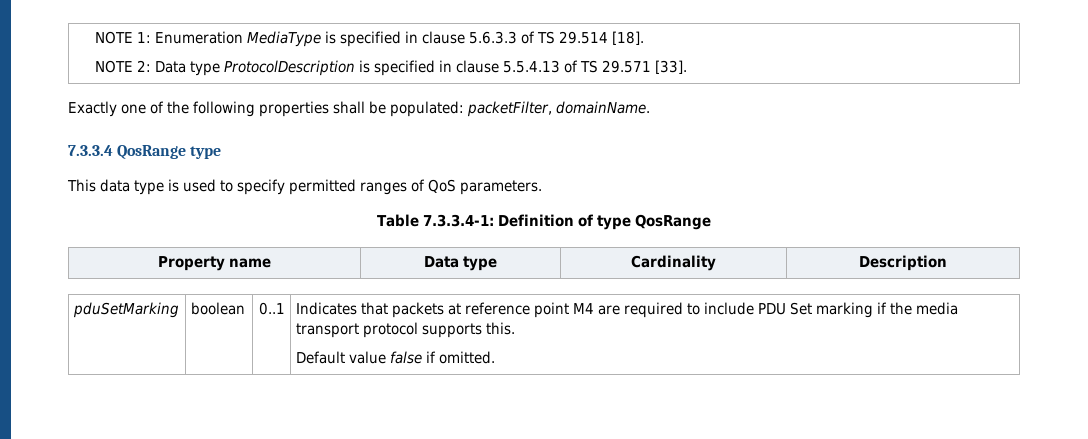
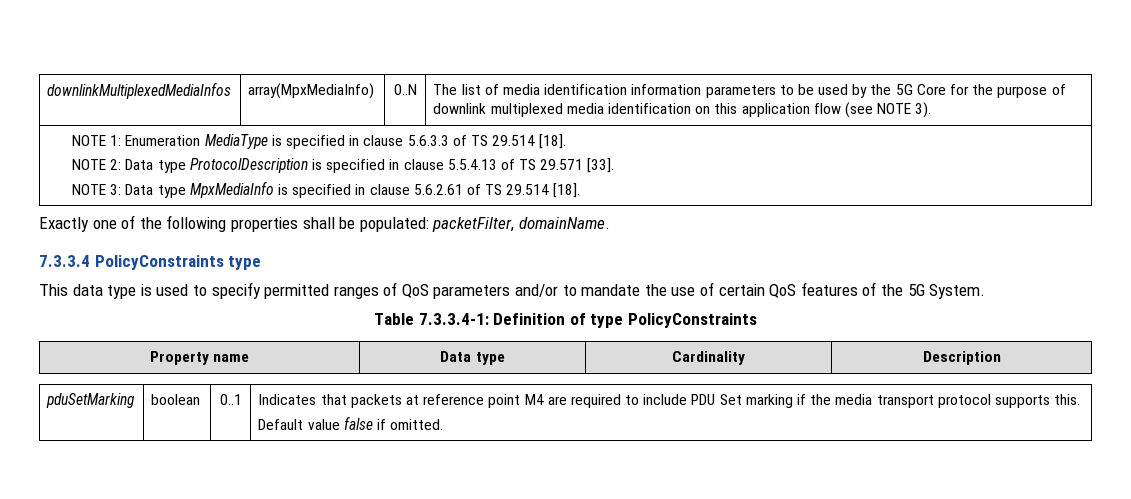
(94, 37) none -> [47,82,232,99] [248,83,375,99] [393,84,417,95] [433,84,1066,98] [433,102,932,118] downlinkMultiplexedMediaInfos | array(MpxMediaInfo) | 0..N | The list of media identification information parameters to be used by the 5G Core for the purpose of downlink multiplexed media identification on this application flow (see NOTE 3). //
(687, 67) none -> [72,181,581,198] // NOTE 3: Data type MpxMediaInfo is specified in clause 5.6.2.61 of TS 29.514 [18].
[117,145,187,159] QosRange -> [94,255,224,270] PolicyConstraints
[460,180,542,195] parameters. -> [433,282,986,299] parameters and/or to mandate the use of certain QoS features of the 5G System.
[634,214,711,230] QosRange -> [627,313,757,328] PolicyConstraints

